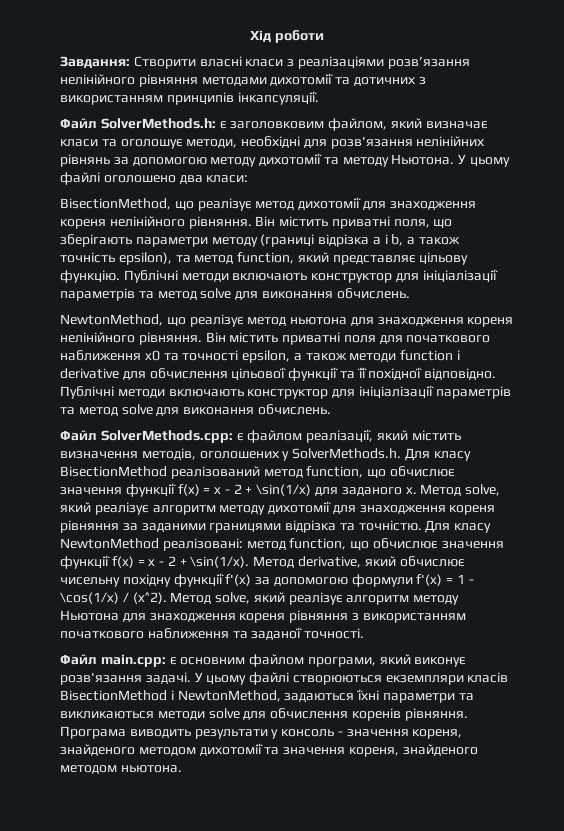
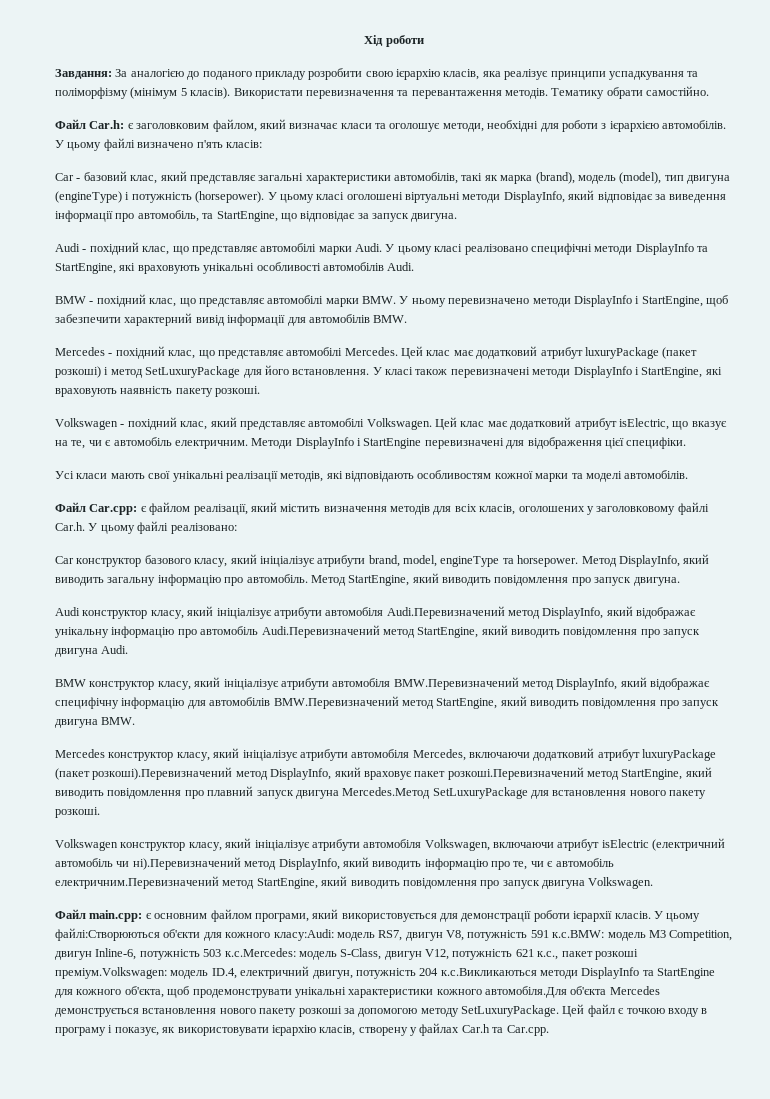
[133,56,470,69] [60,73,426,87] [60,91,319,105] [60,118,216,129] Створити власні класи з реалізаціями розв’язання нелінійного рівняння методами дихотомії та дотичних з використанням принципів інкапсуляції. // Файл SolverMethods.h: -> [115,68,699,80] [55,86,710,99] [55,119,125,129] За аналогією до поданого прикладу розробити свою ієрархію класів, яка реалізує принципи успадкування та поліморфізму (мінімум 5 класів). Використати перевизначення та перевантаження методів. Тематику обрати самостійно. // Файл Car.h:
[330,136,486,149] [60,153,511,167] [60,172,249,185] [60,197,476,211] [60,216,453,229] [60,234,461,247] [60,252,469,265] [60,269,498,283] [60,288,410,301] [60,314,514,327] [60,332,491,345] [60,350,461,363] [60,367,497,381] [60,385,511,399] [60,404,331,416] [60,430,233,443] розв'язання нелінійних рівнянь за допомогою методу дихотомії та методу Ньютона. У цьому файлі оголошено два класи: // BisectionMethod, що реалізує метод дихотомії для знаходження кореня нелінійного рівняння. Він містить приватні поля, що зберігають параметри методу (границі відрізка a і b, а також точність epsilon), та метод function, який представляє цільову функцію. Публічні методи включають конструктор для ініціалізації параметрів та метод solve для виконання обчислень. // NewtonMethod, що реалізує метод ньютона для знаходження кореня нелінійного рівняння. Він містить приватні поля для початкового наближення x0 та точності epsilon, а також методи function і derivative для обчислення цільової функції та її похідної відповідно. Публічні методи включають конструктор для ініціалізації параметрів та метод solve для виконання обчислень. // Файл SolverMethods.cpp: -> [561,120,726,132] [55,138,262,151] [55,171,730,184] [55,190,727,203] [55,210,458,222] [55,242,708,255] [55,262,415,274] [55,294,728,307] [55,313,408,326] [55,346,698,359] [55,365,722,378] [55,386,261,397] [55,417,727,430] [55,437,687,449] [55,470,689,482] [55,502,138,515] роботи з ієрархією автомобілів. У цьому файлі визначено п'ять класів: // Car - базовий клас, який представляє загальні характеристики автомобілів, такі як марка (brand), модель (model), тип двигуна (engineType) і потужність (horsepower). У цьому класі оголошені віртуальні методи DisplayInfo, який відповідає за виведення інформації про автомобіль, та StartEngine, що відповідає за запуск двигуна. // Audi - похідний клас, що представляє автомобілі марки Audi. У цьому класі реалізовано специфічні методи DisplayInfo та StartEngine, які враховують унікальні особливості автомобілів Audi. // BMW - похідний клас, що представляє автомобілі марки BMW. У ньому перевизначено методи DisplayInfo і StartEngine, щоб забезпечити характерний вивід інформації для автомобілів BMW. // Mercedes - похідний клас, що представляє автомобілі Mercedes. Цей клас має додатковий атрибут luxuryPackage (пакет розкоші) і метод SetLuxuryPackage для його встановлення. У класі також перевизначені методи DisplayInfo і StartEngine, які враховують наявність пакету розкоші. // Volkswagen - похідний клас, який представляє автомобілі Volkswagen. Цей клас має додатковий атрибут isElectric, що вказує на те, чи є автомобіль електричним. Методи DisplayInfo і StartEngine перевизначені для відображення цієї специфіки. // Усі класи мають свої унікальні реалізації методів, які відповідають особливостям кожної марки та моделі автомобілів. // Файл Car.cpp:
[141,448,471,461] [60,466,455,479] [60,483,501,497] [60,501,496,515] [60,520,492,533] [60,538,504,551] [60,555,465,569] [60,573,474,587] [60,592,460,605] [60,610,466,623] [60,627,365,640] методів, оголошених у SolverMethods.h. Для класу BisectionMethod реалізований метод function, що обчислює значення функції f(x) = x - 2 + \sin(1/x) для заданого x. Метод solve, який реалізує алгоритм методу дихотомії для знаходження кореня рівняння за заданими границями відрізка та точністю. Для класу NewtonMethod реалізовані: метод function, що обчислює значення функції f(x) = x - 2 + \sin(1/x). Метод derivative, який обчислює чисельну похідну функції f'(x) за допомогою формули f'(x) = 1 - \cos(1/x) / (x^2). Метод solve, який реалізує алгоритм методу Ньютона для знаходження кореня рівняння з використанням початкового наближення та заданої точності. -> [390,502,709,515] [55,521,237,534] [55,554,710,567] [55,573,680,586] [55,606,697,619] [55,625,701,638] [55,645,129,657] [55,677,711,690] [55,696,720,709] [55,717,136,728] [55,748,717,761] [55,767,712,780] [55,786,707,799] [55,807,100,818] [55,838,726,851] [55,857,614,870] [55,876,654,889] методів для всіх класів, оголошених у заголовковому файлі Car.h. У цьому файлі реалізовано: // Car конструктор базового класу, який ініціалізує атрибути brand, model, engineType та horsepower. Метод DisplayInfo, який виводить загальну інформацію про автомобіль. Метод StartEngine, який виводить повідомлення про запуск двигуна. // Audi конструктор класу, який ініціалізує атрибути автомобіля Audi.Перевизначений метод DisplayInfo, який відображає унікальну інформацію про автомобіль Audi.Перевизначений метод StartEngine, який виводить повідомлення про запуск двигуна Audi. // BMW конструктор класу, який ініціалізує атрибути автомобіля BMW.Перевизначений метод DisplayInfo, який відображає специфічну інформацію для автомобілів BMW.Перевизначений метод StartEngine, який виводить повідомлення про запуск двигуна BMW. // Mercedes конструктор класу, який ініціалізує атрибути автомобіля Mercedes, включаючи додатковий атрибут luxuryPackage (пакет розкоші).Перевизначений метод DisplayInfo, який враховує пакет розкоші.Перевизначений метод StartEngine, який виводить повідомлення про плавний запуск двигуна Mercedes.Метод SetLuxuryPackage для встановлення нового пакету розкоші. // Volkswagen конструктор класу, який ініціалізує атрибути автомобіля Volkswagen, включаючи атрибут isElectric (електричний автомобіль чи ні).Перевизначений метод DisplayInfo, який виводить інформацію про те, чи є автомобіль електричним.Перевизначений метод StartEngine, який виводить повідомлення про запуск двигуна Volkswagen.
[414,657,467,667] [60,672,509,685] [60,689,474,703] [60,708,468,721] [60,726,463,739] [60,743,478,757] [60,765,182,774] виконує розв'язання задачі. У цьому файлі створюються екземпляри класів BisectionMethod і NewtonMethod, задаються їхні параметри та викликаються методи solve для обчислення коренів рівняння. Програма виводить результати у консоль - значення кореня, знайденого методом дихотомії та значення кореня, знайденого методом ньютона. -> [341,910,701,922] [55,928,733,941] [55,948,638,960] [55,966,716,979] [55,986,660,998] [55,1004,708,1017] [55,1023,549,1036] використовується для демонстрації роботи ієрархії класів. У цьому файлі:Створюються об'єкти для кожного класу:Audi: модель RS7, двигун V8, потужність 591 к.с.BMW: модель M3 Competition, двигун Inline-6, потужність 503 к.с.Mercedes: модель S-Class, двигун V12, потужність 621 к.с., пакет розкоші преміум.Volkswagen: модель ID.4, електричний двигун, потужність 204 к.с.Викликаються методи DisplayInfo та StartEngine для кожного об'єкта, щоб продемонструвати унікальні характеристики кожного автомобіля.Для об'єкта Mercedes демонструється встановлення нового пакету розкоші за допомогою методу SetLuxuryPackage. Цей файл є точкою входу в програму і показує, як використовувати ієрархію класів, створену у файлах Car.h та Car.cpp.

